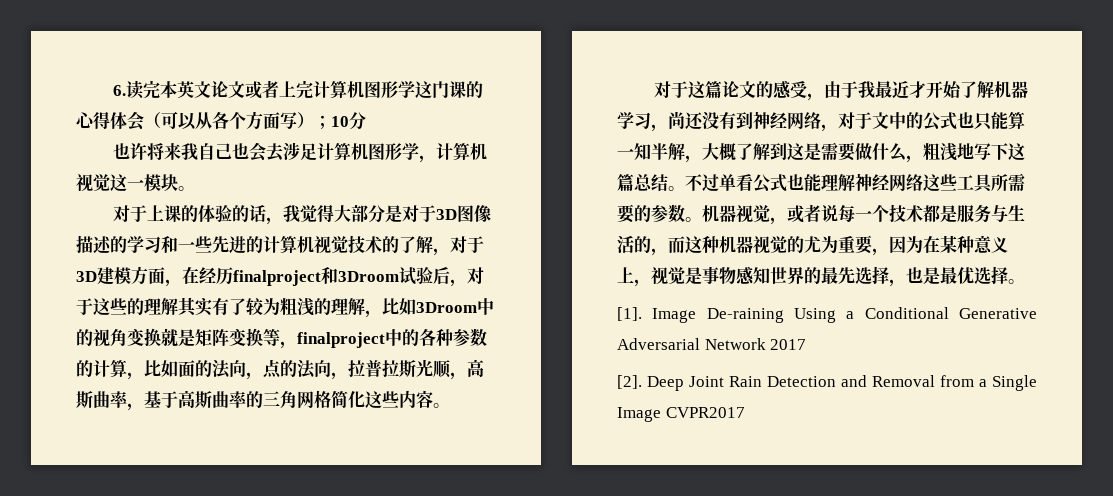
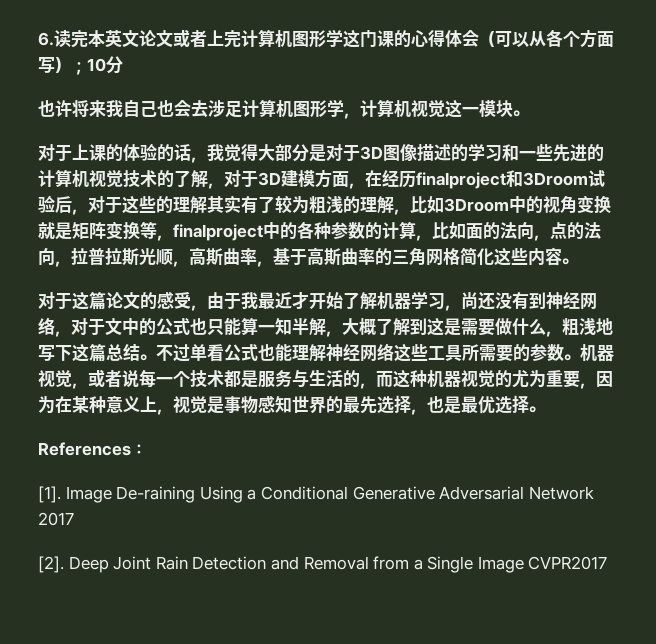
(1025, 281) none -> [38,442,147,456] // References：

